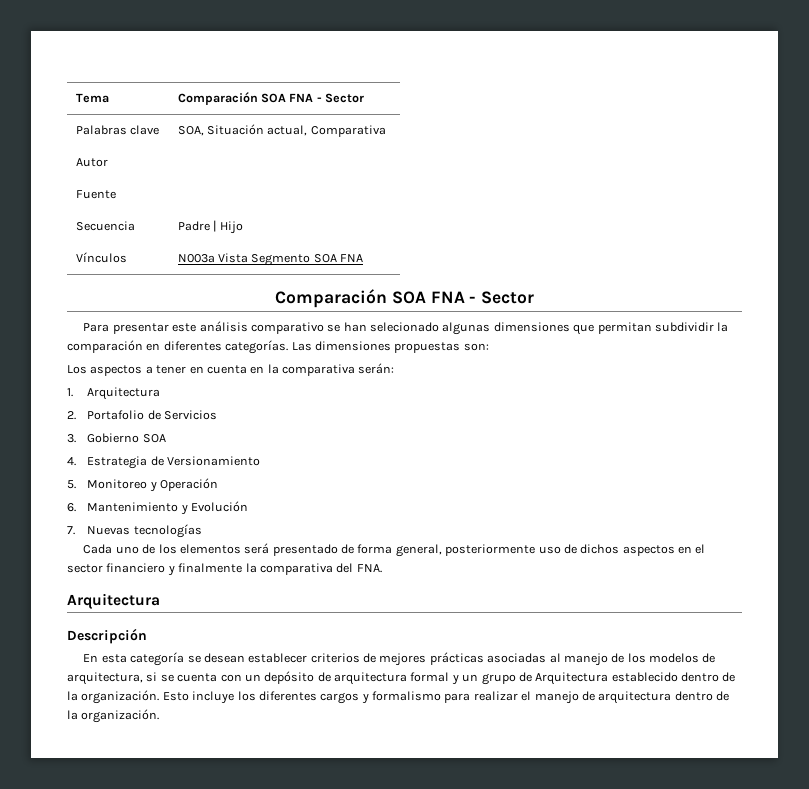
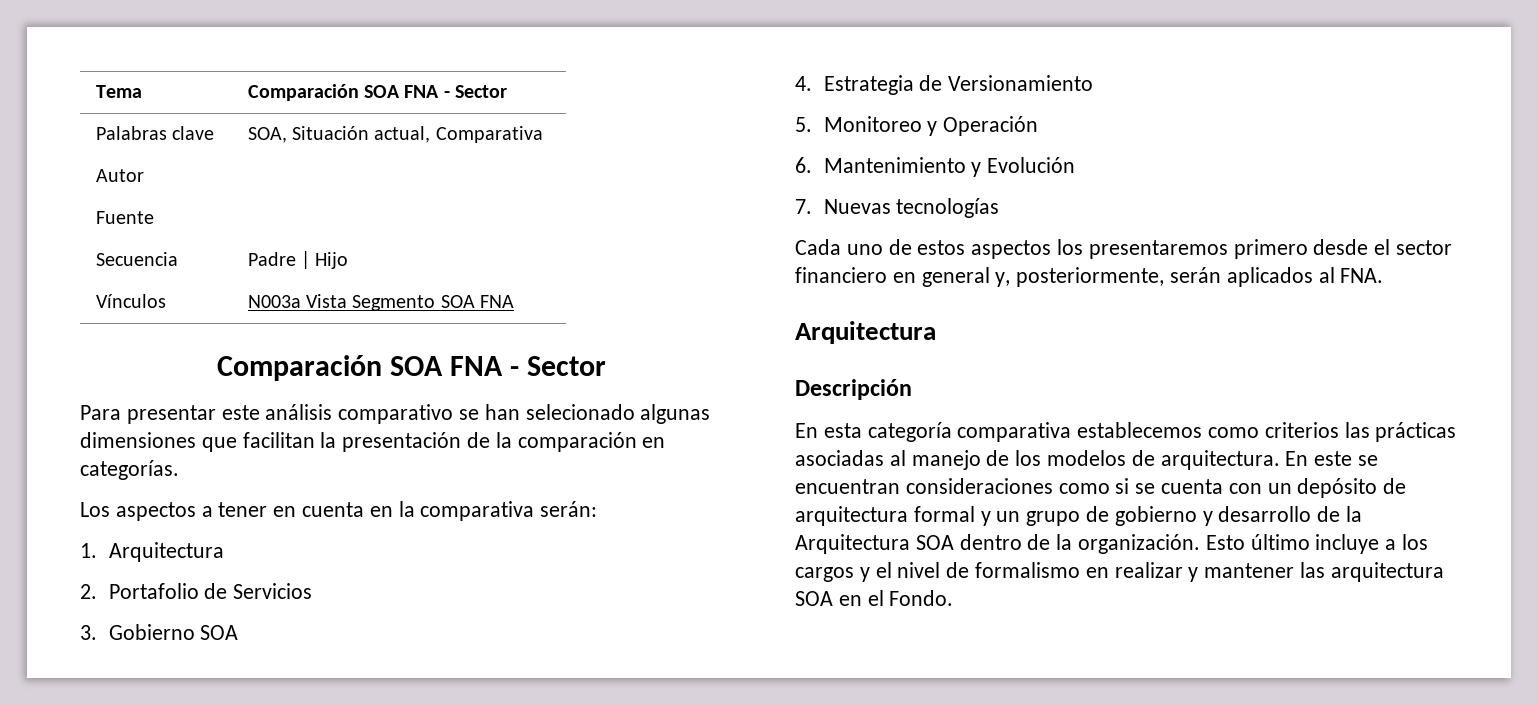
[597,322,714,334] permitan subdividir -> [242,432,491,452] facilitan la presentación de
[163,341,222,351] diferentes -> (666, 442) none
[291,341,489,353] Las dimensiones propuestas son: -> (179, 470) none
[158,543,706,557] [67,563,354,576] los elementos será presentado de forma general, posteriormente uso de dichos aspectos en el sector financiero y finalmente la comparativa del -> [917,239,1453,259] [795,267,1335,287] estos aspectos los presentaremos primero desde el sector financiero en general y, posteriormente, serán aplicados al
[187,653,427,666] se desean establecer criterios de mejores -> [957,422,1370,442] comparativa establecemos como criterios las
[67,672,143,685] arquitectura, -> [1160,450,1379,470] [795,478,1110,494] arquitectura. En este se encuentran consideraciones como
[535,672,678,685] Arquitectura establecido -> [1114,506,1363,526] [795,534,954,554] gobierno y desarrollo de la Arquitectura SOA
[192,691,729,704] [67,709,160,723] incluye los diferentes cargos y formalismo para realizar el manejo de arquitectura dentro de la organización. -> [1250,534,1429,554] [795,562,1444,582] [795,590,954,606] último incluye a los cargos y el nivel de formalismo en realizar y mantener las arquitectura SOA en el Fondo.

